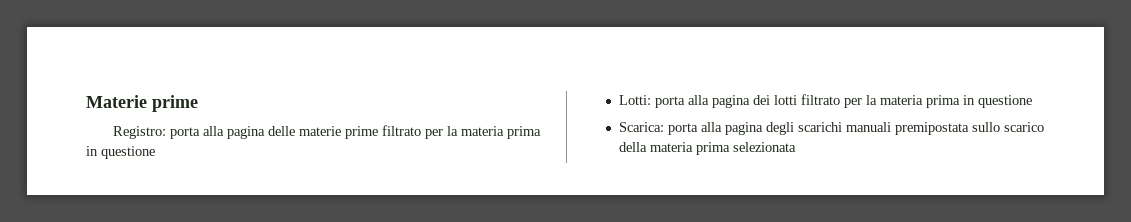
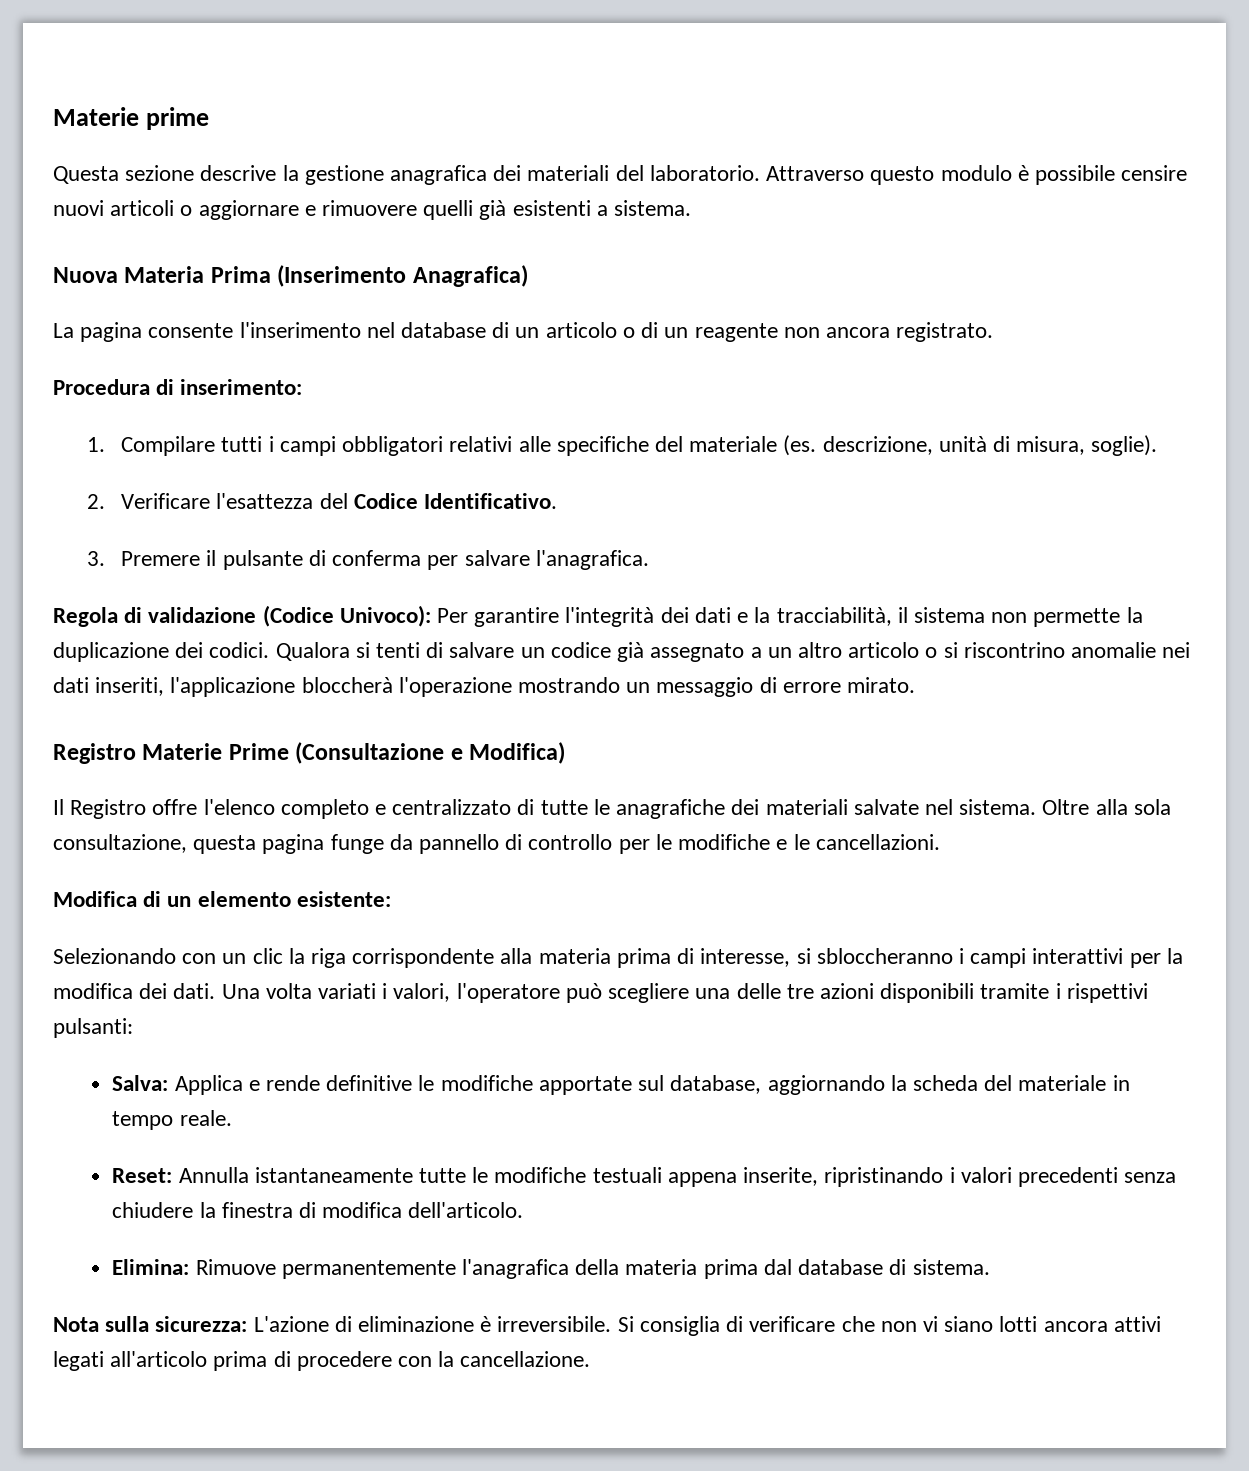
[112,125,541,139] [86,146,155,159] [618,94,1032,108] [618,122,1044,135] [618,142,796,155] Registro: porta alla pagina delle materie prime filtrato per la materia prima in questione // Lotti: porta alla pagina dei lotti filtrato per la materia prima in questione // Scarica: porta alla pagina degli scarichi manuali premipostata sullo scarico della materia prima selezionata -> [53,165,1188,185] [53,200,692,220] [53,265,528,287] [53,322,994,342] [53,379,303,395] [87,435,1158,456] [87,493,558,509] [87,550,649,570] [53,605,1143,627] [53,642,1191,662] [53,677,916,697] [53,742,566,764] [53,799,1171,819] [53,834,940,854] [53,891,391,907] [53,948,1183,968] [53,983,1148,1003] [53,1018,133,1038] [112,1075,1130,1095] [112,1110,232,1130] [112,1167,1177,1187] [112,1202,524,1218] [112,1259,990,1279] [53,1316,1161,1336] [53,1351,591,1371] Questa sezione descrive la gestione anagrafica dei materiali del laboratorio. Attraverso questo modulo è possibile censire nuovi articoli o aggiornare e rimuovere quelli già esistenti a sistema. // Nuova Materia Prima (Inserimento Anagrafica) // La pagina consente l'inserimento nel database di un articolo o di un reagente non ancora registrato. // Procedura di inserimento: // 1. Compilare tutti i campi obbligatori relativi alle specifiche del materiale (es. descrizione, unità di misura, soglie). // 2. Verificare l'esattezza del Codice Identificativo. // 3. Premere il pulsante di conferma per salvare l'anagrafica. // Regola di validazione (Codice Univoco): Per garantire l'integrità dei dati e la tracciabilità, il sistema non permette la duplicazione dei codici. Qualora si tenti di salvare un codice già assegnato a un altro articolo o si riscontrino anomalie nei dati inseriti, l'applicazione bloccherà l'operazione mostrando un messaggio di errore mirato. // Registro Materie Prime (Consultazione e Modifica) // Il Registro offre l'elenco completo e centralizzato di tutte le anagrafiche dei materiali salvate nel sistema. Oltre alla sola consultazione, questa pagina funge da pannello di controllo per le modifiche e le cancellazioni. // Modifica di un elemento esistente: // Selezionando con un clic la riga corrispondente alla materia prima di interesse, si sbloccheranno i campi interattivi per la modifica dei dati. Una volta variati i valori, l'operatore può scegliere una delle tre azioni disponibili tramite i rispettivi pulsanti: // Salva: Applica e rende definitive le modifiche apportate sul database, aggiornando la scheda del materiale in tempo reale. // Reset: Annulla istantaneamente tutte le modifiche testuali appena inserite, ripristinando i valori precedenti senza chiudere la finestra di modifica dell'articolo. // Elimina: Rimuove permanentemente l'anagrafica della materia prima dal database di sistema. // Nota sulla sicurezza: L'azione di eliminazione è irreversibile. Si consiglia di verificare che non vi siano lotti ancora attivi legati all'articolo prima di procedere con la cancellazione.

